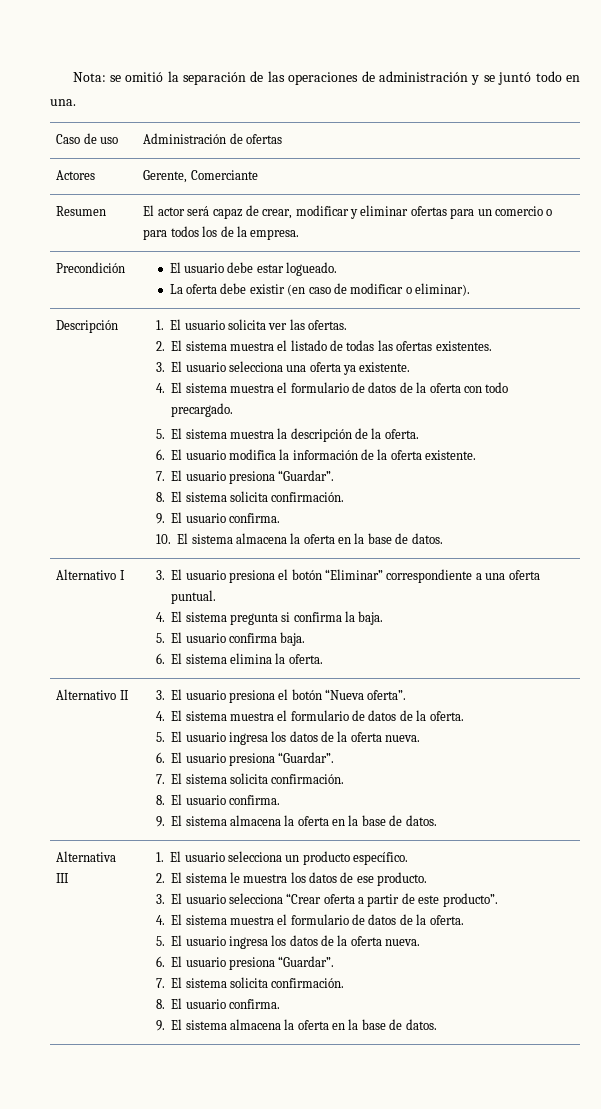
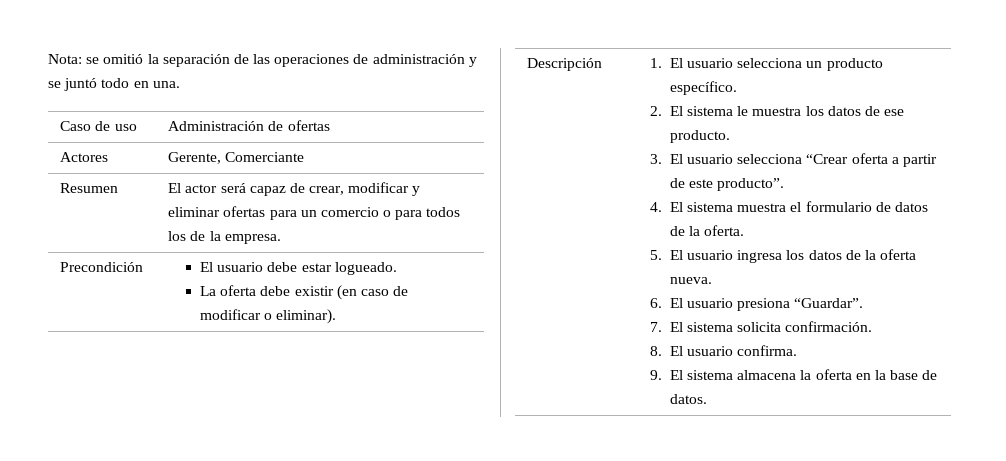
[155,319,348,330] [155,340,492,351] [155,361,411,375] [155,382,509,393] [171,403,234,417] [155,428,419,442] [155,449,477,460] [155,470,335,484] [155,491,345,502] [155,512,280,524] [155,533,443,544] [56,569,125,580] [155,569,540,583] [171,590,217,604] [155,611,384,625] [155,632,306,646] [155,653,323,664] [56,689,129,700] [155,689,407,703] [155,710,464,721] [155,731,421,745] [155,752,335,766] [155,773,345,784] [155,794,280,805] [155,815,437,827] [56,851,117,862] [56,873,70,883] | 1. El usuario solicita ver las ofertas. // 2. El sistema muestra el listado de todas las ofertas existentes. // 3. El usuario selecciona una oferta ya existente. // 4. El sistema muestra el formulario de datos de la oferta con todo precargado. // 5. El sistema muestra la descripción de la oferta. // 6. El usuario modifica la información de la oferta existente. // 7. El usuario presiona “Guardar”. // 8. El sistema solicita confirmación. // 9. El usuario confirma. // 10. El sistema almacena la oferta en la base de datos. // Alternativo I | 3. El usuario presiona el botón “Eliminar” correspondiente a una oferta puntual. // 4. El sistema pregunta si confirma la baja. // 5. El usuario confirma baja. // 6. El sistema elimina la oferta. // Alternativo II | 3. El usuario presiona el botón “Nueva oferta”. // 4. El sistema muestra el formulario de datos de la oferta. // 5. El usuario ingresa los datos de la oferta nueva. // 6. El usuario presiona “Guardar”. // 7. El sistema solicita confirmación. // 8. El usuario confirma. // 9. El sistema almacena la oferta en la base de datos. // Alternativa III -> (603, 64) none

